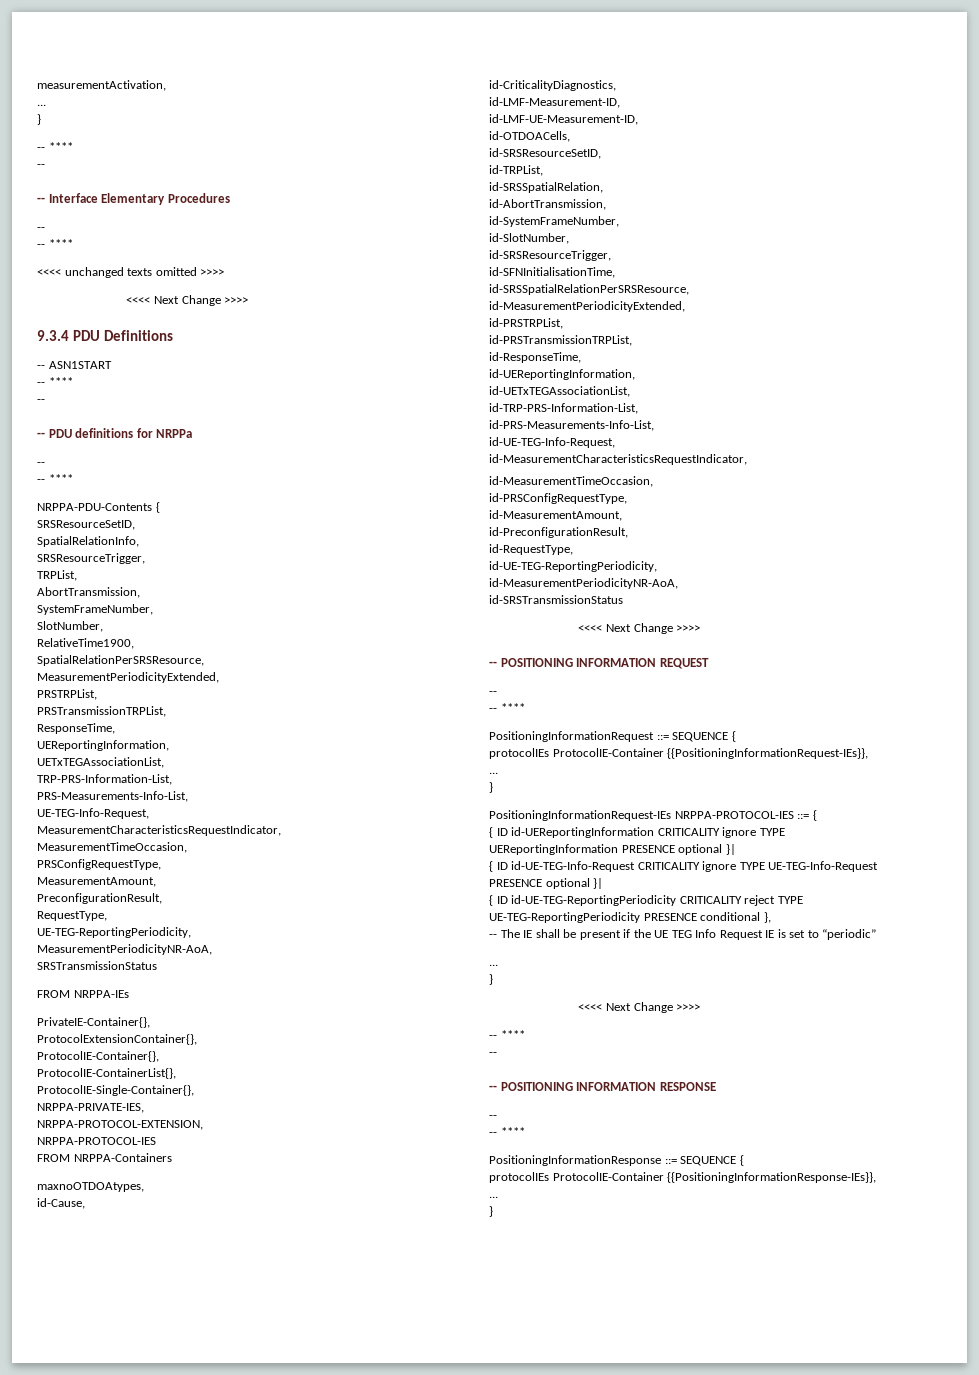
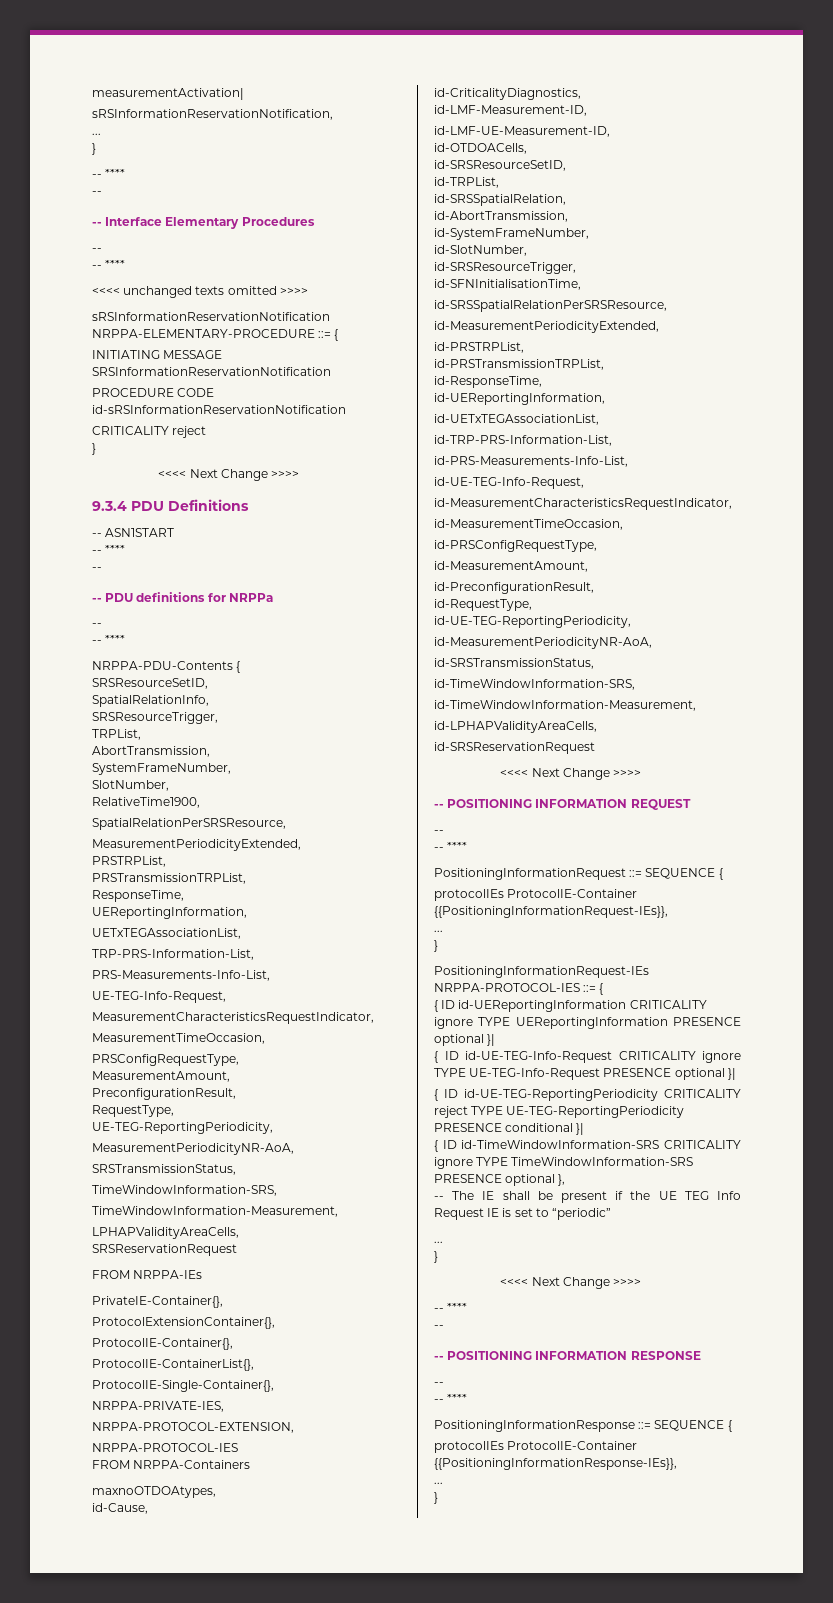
[37,80,166,91] measurementActivation, -> [92,88,244,100] [92,109,333,120] measurementActivation| // sRSInformationReservationNotification,
(225, 272) none -> [92,312,330,321] [92,329,339,341] [92,350,223,359] [92,367,331,376] [92,388,215,397] [92,405,346,414] [92,426,207,438] [92,443,96,455] // sRSInformationReservationNotification NRPPA-ELEMENTARY-PROCEDURE ::= { // INITIATING MESSAGE SRSInformationReservationNotification // PROCEDURE CODE id-sRSInformationReservationNotification // CRITICALITY reject // }
[37,961,157,970] SRSTransmissionStatus -> [92,1164,236,1175] [92,1185,277,1196] [92,1206,338,1217] [92,1227,239,1239] [92,1244,237,1256] SRSTransmissionStatus, // TimeWindowInformation-SRS, // TimeWindowInformation-Measurement, // LPHAPValidityAreaCells, // SRSReservationRequest
[489,595,623,604] id-SRSTransmissionStatus -> [434,658,594,669] [434,679,635,690] [434,700,696,711] [434,721,597,733] [434,742,595,754] id-SRSTransmissionStatus, // id-TimeWindowInformation-SRS, // id-TimeWindowInformation-Measurement, // id-LPHAPValidityAreaCells, // id-SRSReservationRequest
(761, 916) none -> [576,1123,585,1135] [434,1140,741,1152] [434,1157,694,1169] [434,1174,556,1186] }| // { ID id-TimeWindowInformation-SRS CRITICALITY ignore TYPE TimeWindowInformation-SRS PRESENCE optional

